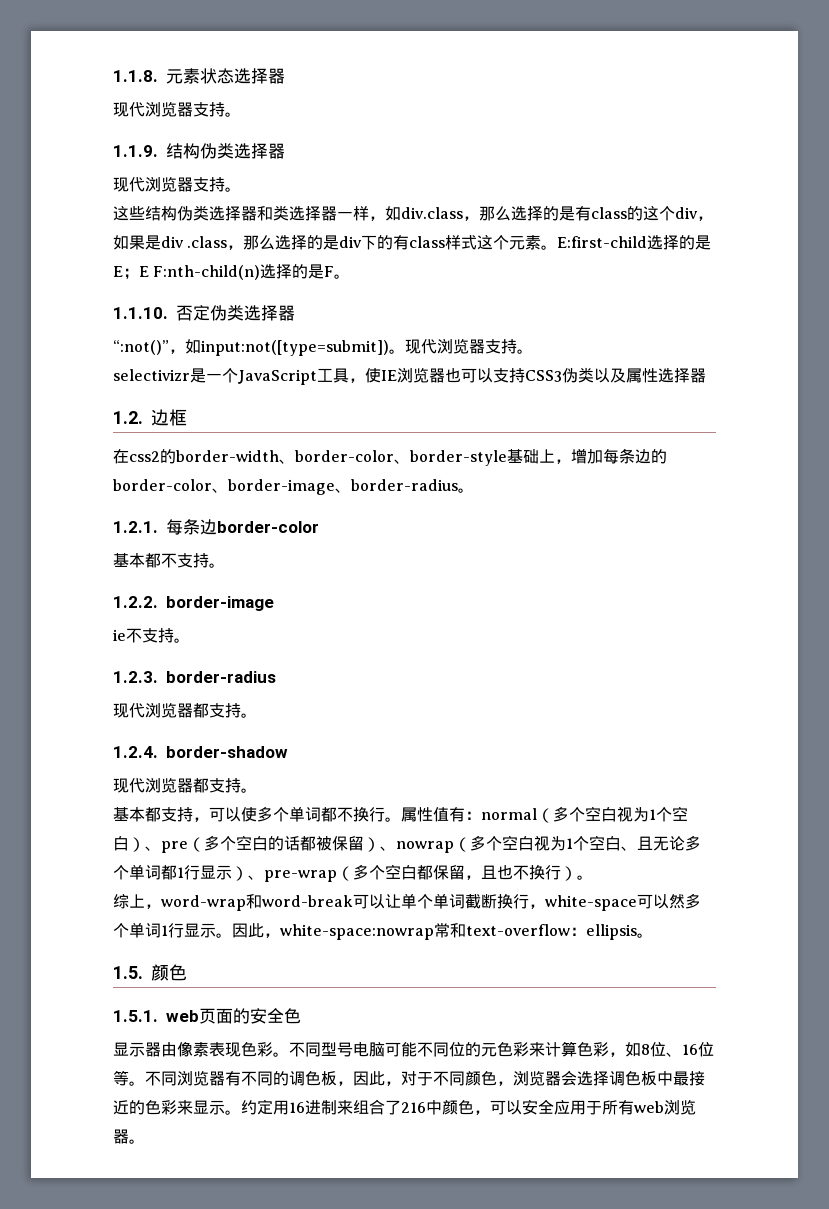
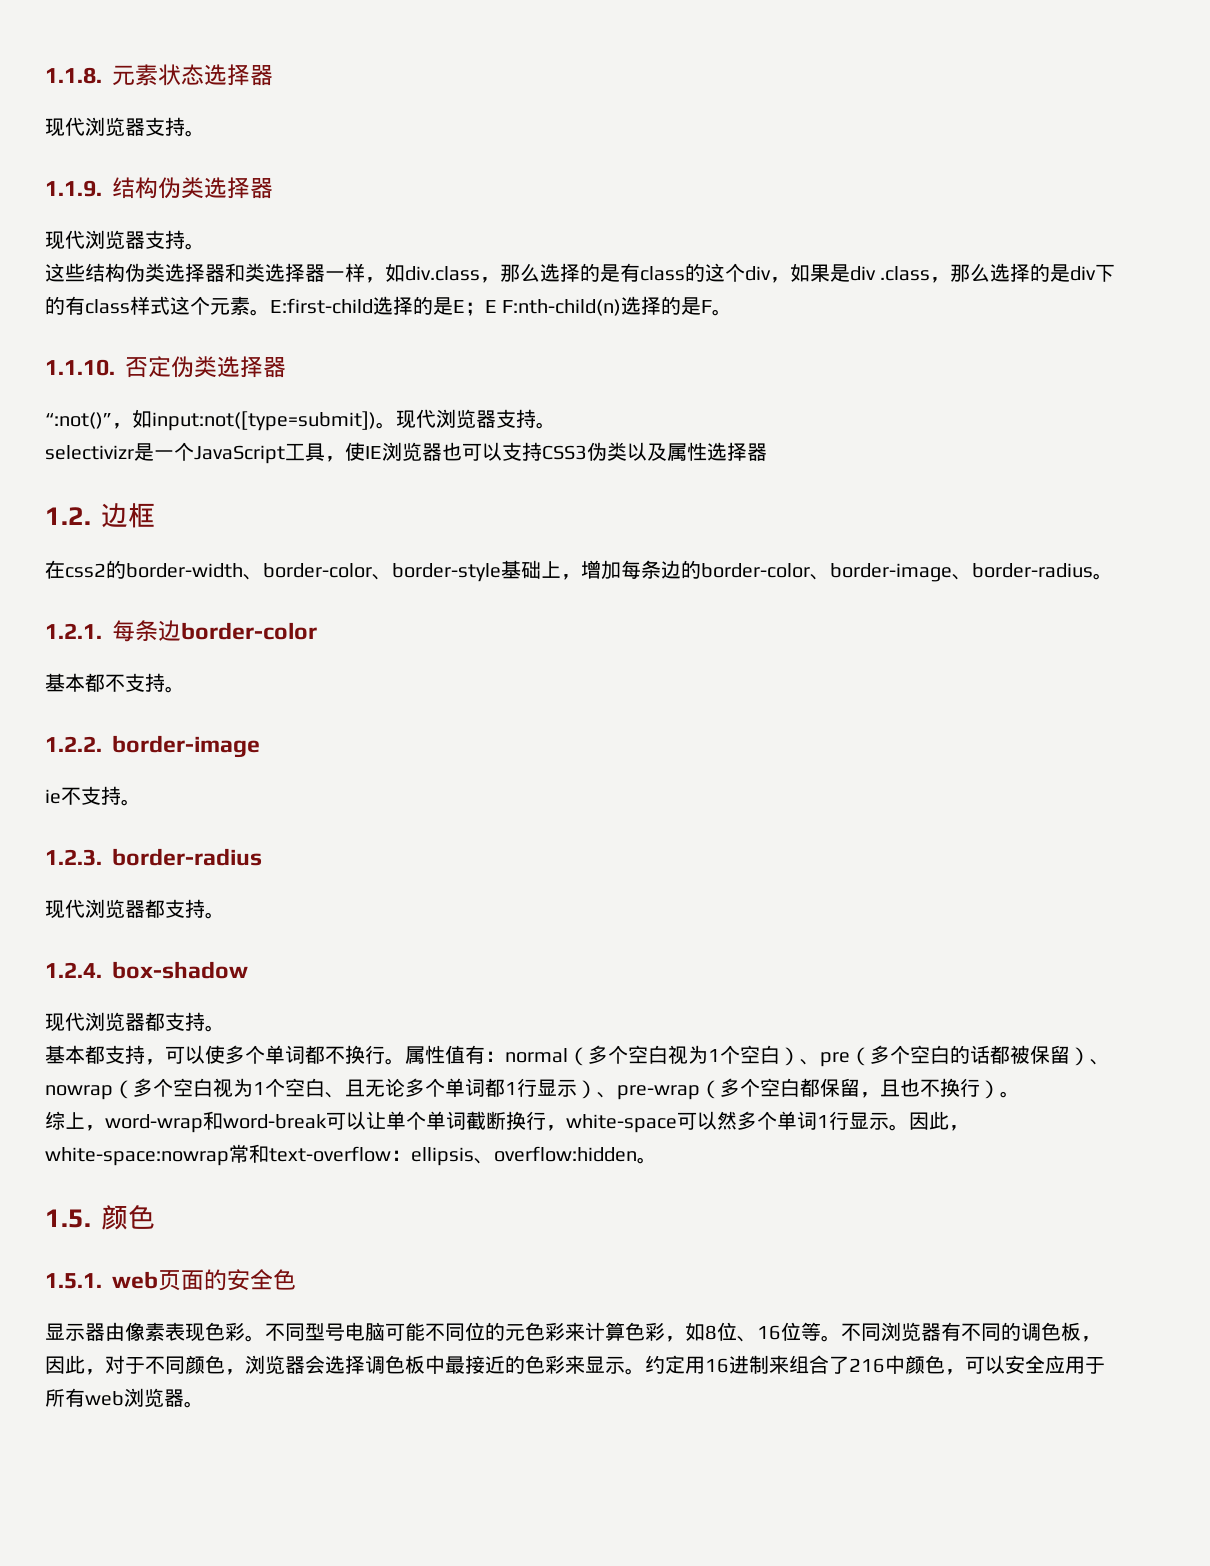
[166,746,288,758] border-shadow -> [112,961,248,979] box-shadow
(637, 932) none -> [474,1146,637,1164] 、overflow:hidden

